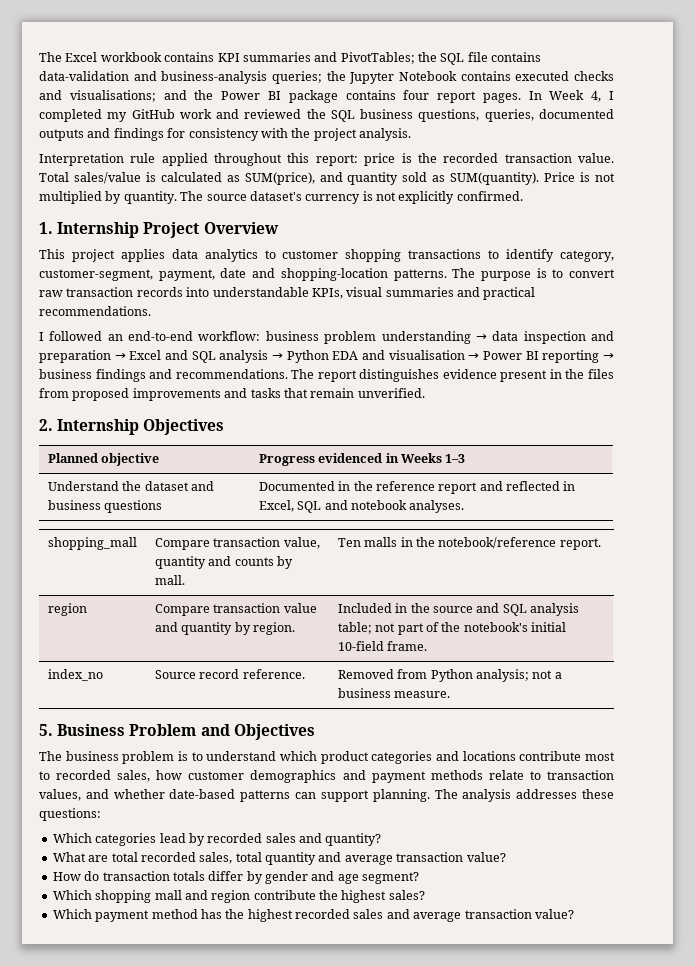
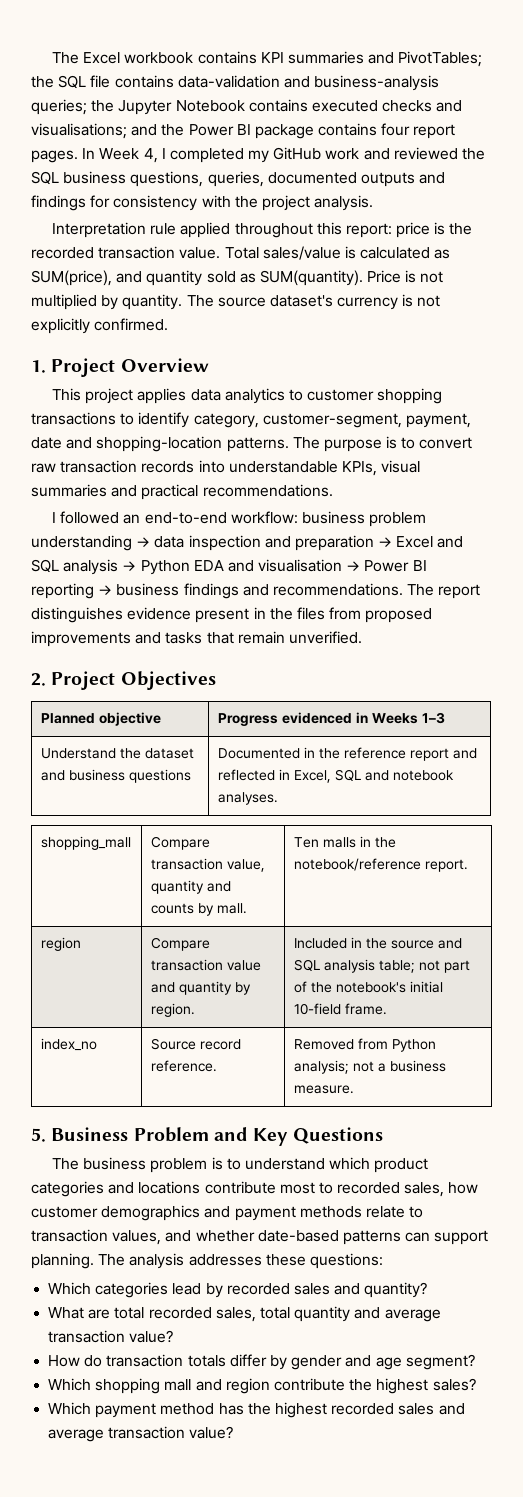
[57,222,140,238] Internship -> (46, 366) none
[57,419,140,435] Internship -> [51,671,116,690] Project
[233,724,315,740] Objectives -> [253,1127,384,1146] Key Questions

